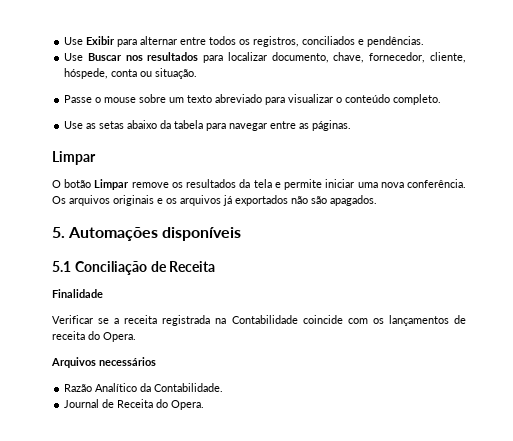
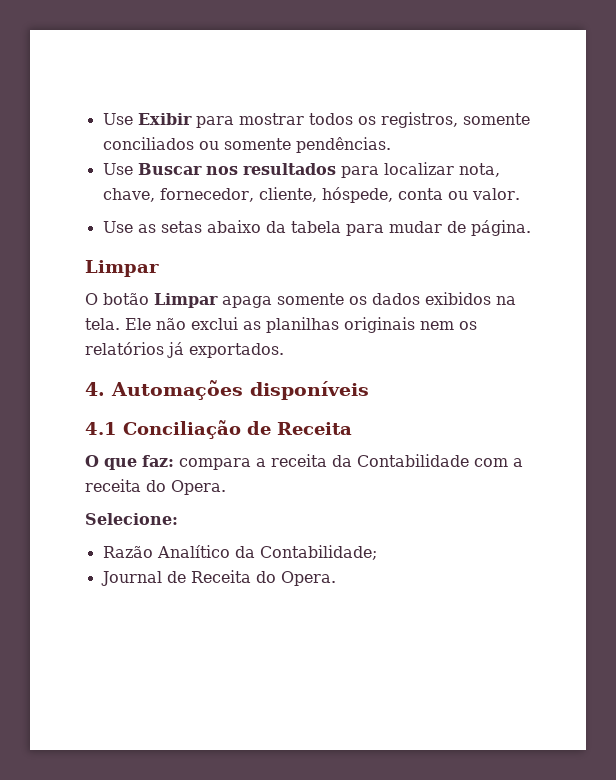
[140,36,207,45] alternar entre -> [238,113,304,125] mostrar
[302,36,365,45] conciliados e -> [462,113,530,125] [102,137,291,150] somente conciliados ou somente
[271,52,329,63] documento, -> [458,163,500,177] nota,
[155,68,198,79] [64,94,442,105] situação. // Passe o mouse sobre um texto abreviado para visualizar o conteúdo completo. -> [471,188,520,200] valor.
[229,120,352,131] navegar entre as páginas. -> [388,220,531,236] mudar de página.
[131,179,466,190] [52,195,377,206] [52,227,65,238] remove os resultados da tela e permite iniciar uma nova conferência. Os arquivos originais e os arquivos já exportados não são apagados. // 5. -> [222,292,516,308] [85,317,477,333] [85,342,284,358] [85,382,105,396] apaga somente os dados exibidos na tela. Ele não exclui as planilhas originais nem os relatórios já exportados. // 4.
[52,261,71,272] 5.1 -> [85,422,117,435] 4.1
[52,289,103,298] [52,315,466,326] Finalidade // Verificar se a receita registrada na Contabilidade coincide com os lançamentos de -> [85,454,523,470] O que faz: compara a receita da Contabilidade com a
[51,357,156,368] Arquivos necessários -> [85,513,178,525] Selecione:
[154,383,224,392] Contabilidade. -> [259,545,377,560] Contabilidade;

